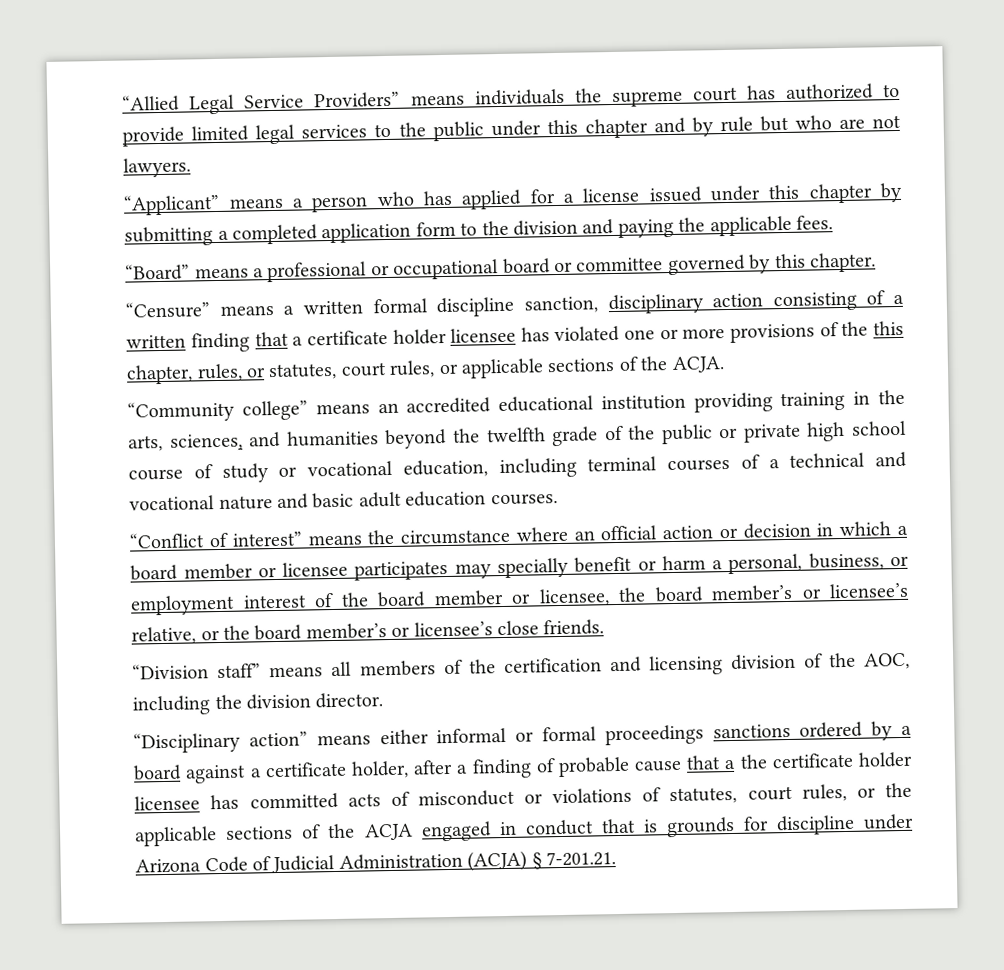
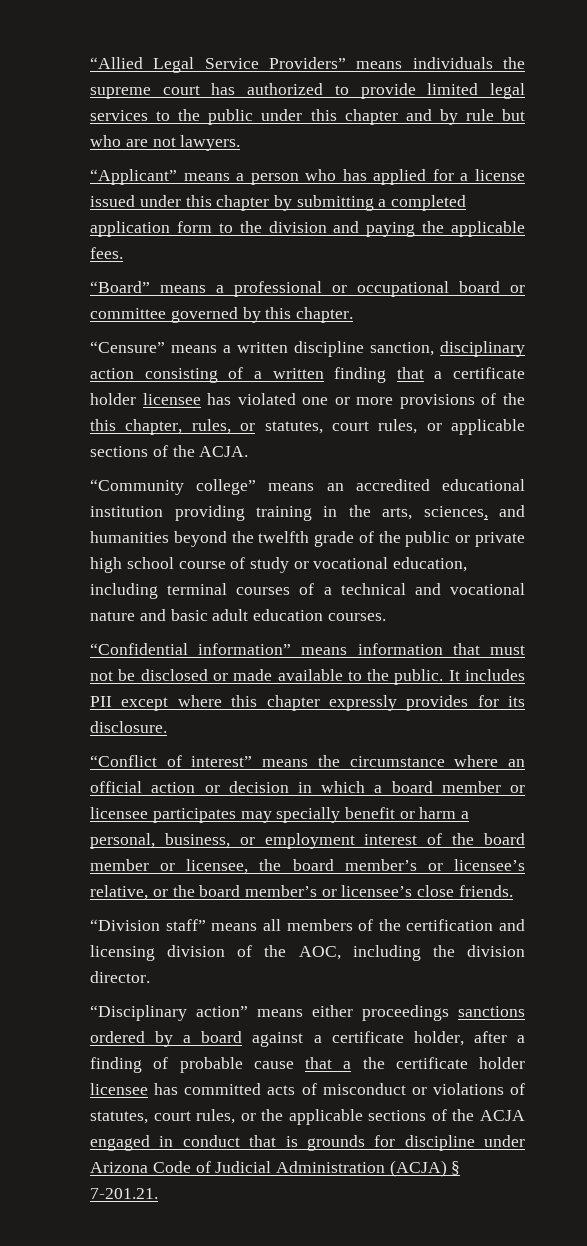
[372,298,428,314] formal -> (289, 347) none
(558, 499) none -> [90,643,525,655] [90,669,525,685] [90,695,526,711] [90,721,168,733] // “Confidential information” means information that must not be disclosed or made available to the public. It includes PII except where this chapter expressly provides for its disclosure.
[436,726,598,744] informal or formal -> (354, 1011) none

